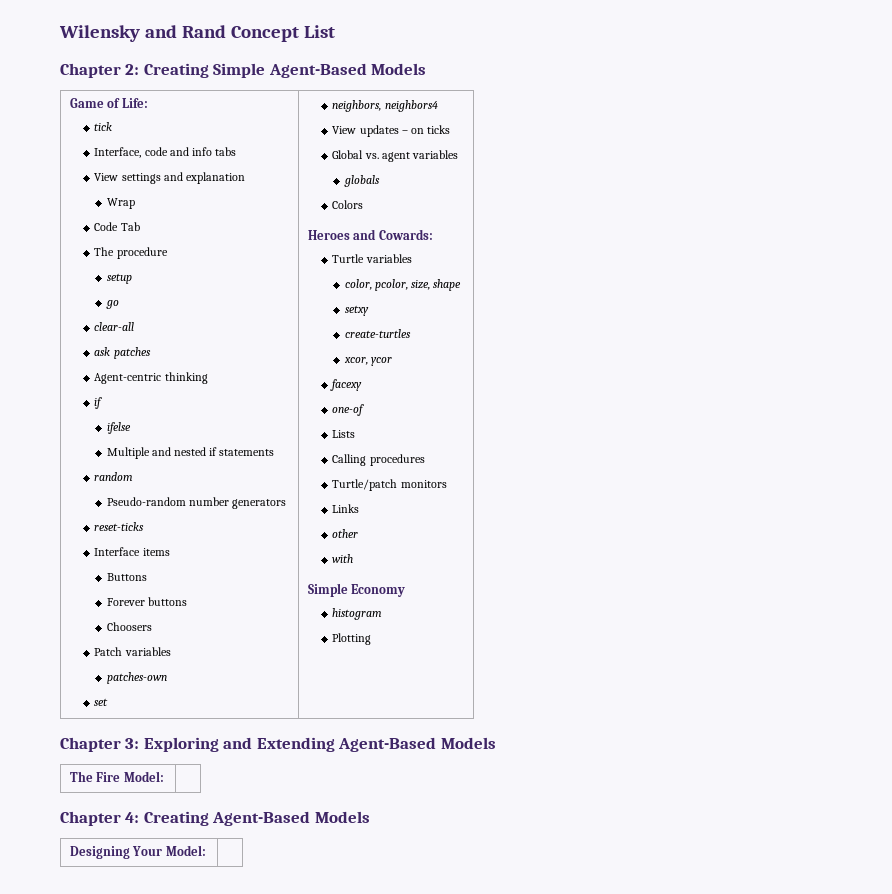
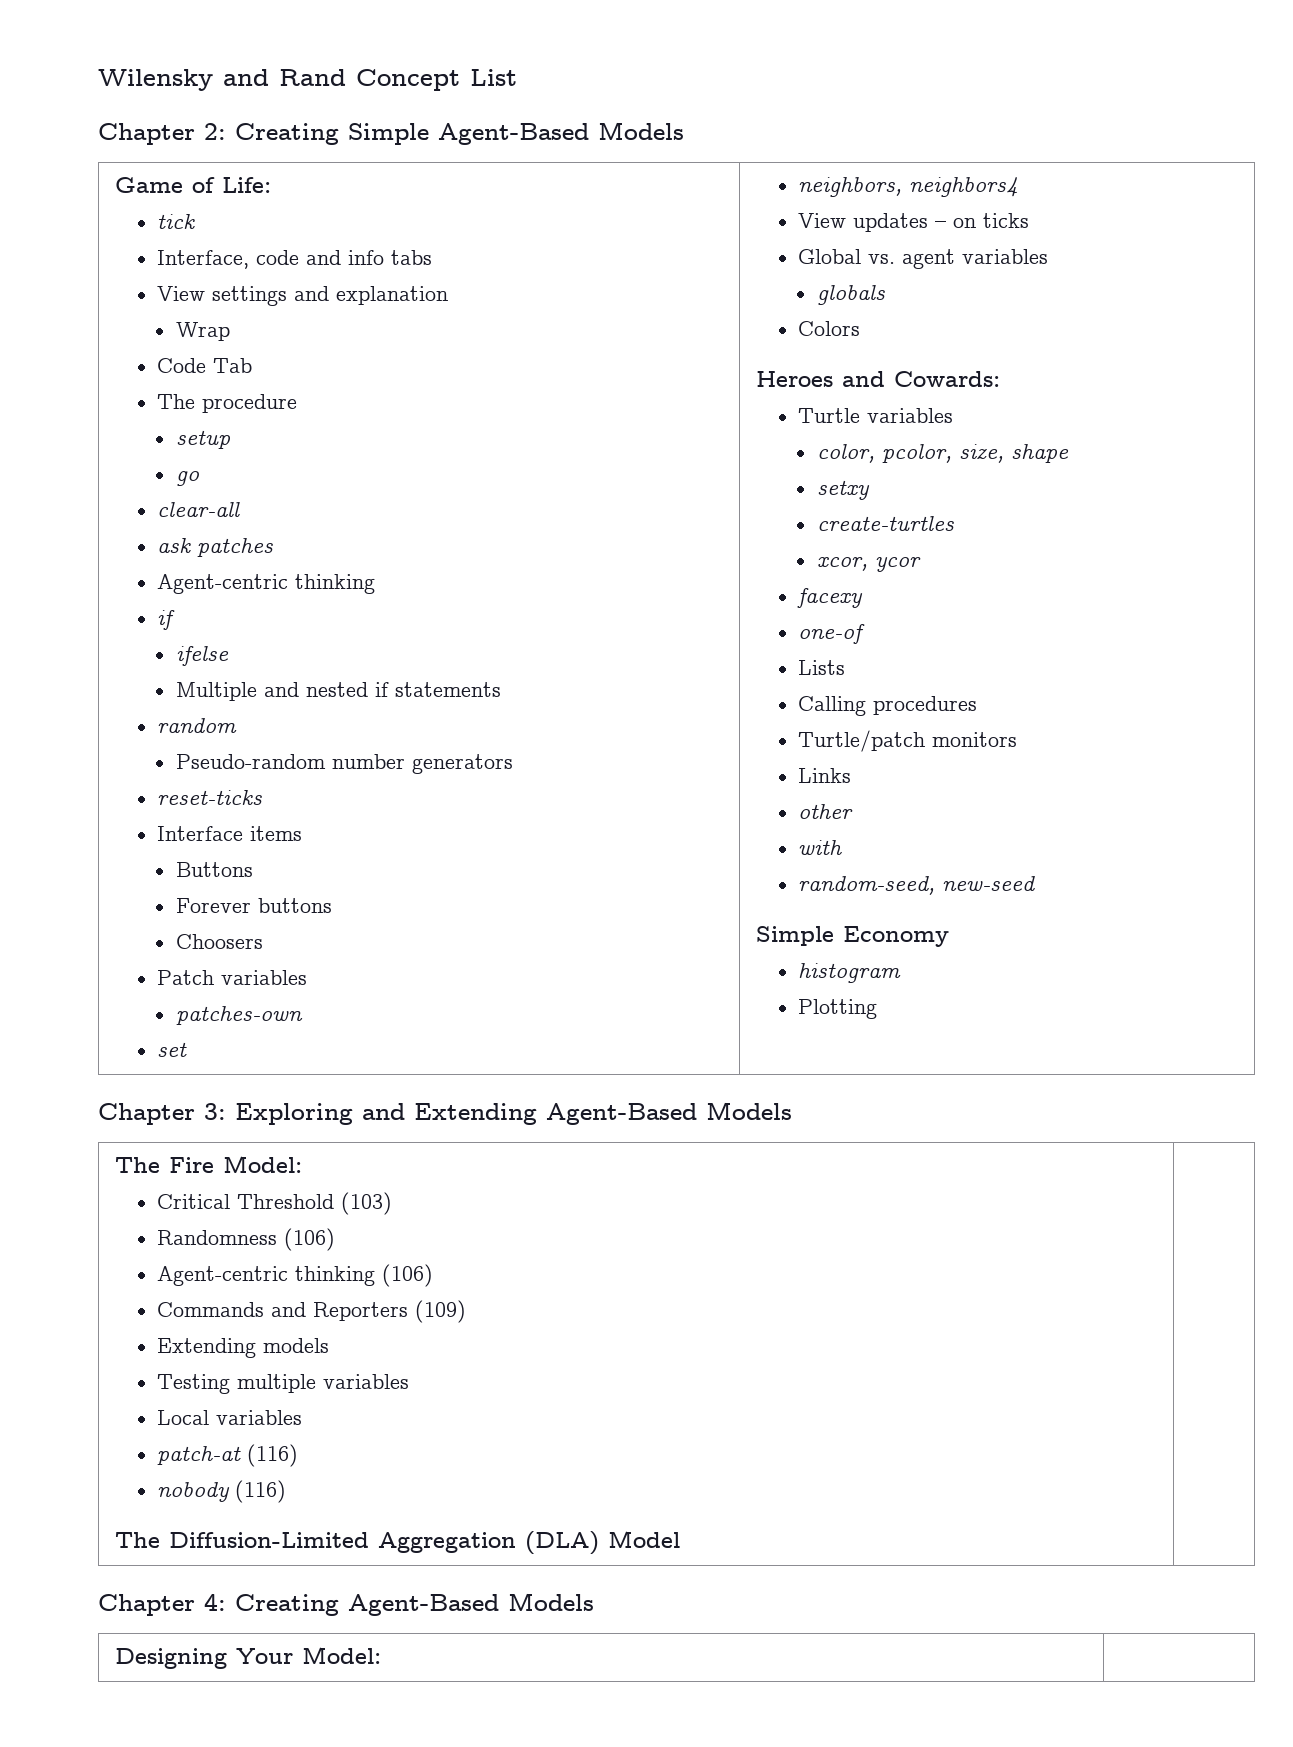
(354, 558) none -> [798,876,1036,895] // random-seed, new-seed
(164, 776) none -> [157,1192,393,1215] [157,1228,336,1251] [157,1264,434,1287] [157,1300,467,1323] [157,1338,330,1358] [157,1374,410,1394] [157,1410,303,1425] [157,1444,299,1467] [157,1480,287,1503] [114,1531,680,1555] // Critical Threshold (103) // Randomness (106) // Agent-centric thinking (106) // Commands and Reporters (109) // Extending models // Testing multiple variables // Local variables // patch-at (116) // nobody (116) // The Diffusion-Limited Aggregation (DLA) Model

